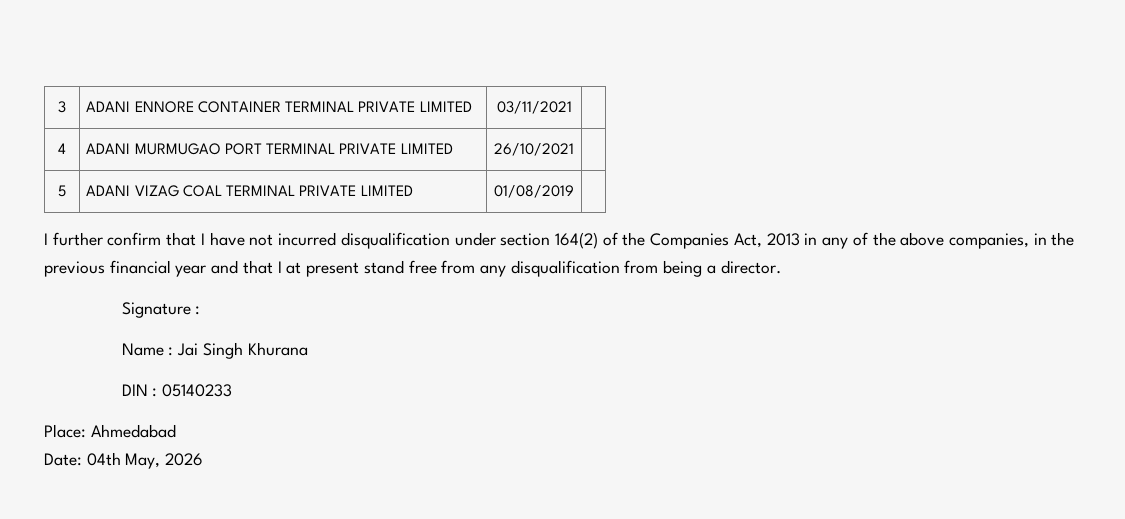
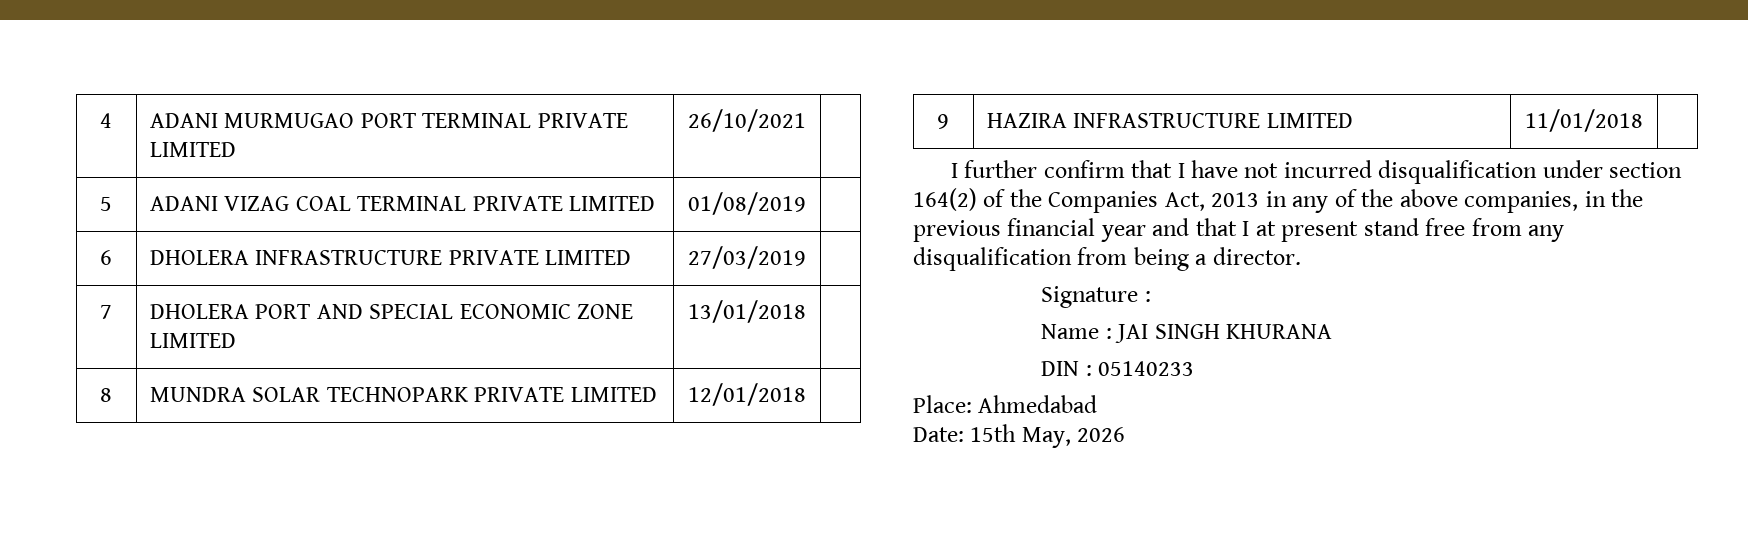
[57,101,66,113] [86,101,472,113] [496,101,572,114] 3 | ADANI ENNORE CONTAINER TERMINAL PRIVATE LIMITED | 03/11/2021 | // -> (99, 120) none
(574, 191) none -> [99,250,112,265] [149,250,632,265] [688,246,806,269] [99,305,112,319] [149,304,634,319] [149,333,236,348] [688,300,806,323] [99,388,112,402] [149,387,657,402] [688,383,806,406] [936,114,949,129] [986,113,1353,128] [1525,109,1643,132] // 6 | DHOLERA INFRASTRUCTURE PRIVATE LIMITED | 27/03/2019 | // 7 | DHOLERA PORT AND SPECIAL ECONOMIC ZONE LIMITED | 13/01/2018 | // 8 | MUNDRA SOLAR TECHNOPARK PRIVATE LIMITED | 12/01/2018 | // 9 | HAZIRA INFRASTRUCTURE LIMITED | 11/01/2018 |
[177,342,308,359] Jai Singh Khurana -> [1115,324,1333,343] JAI SINGH KHURANA
[86,452,121,466] 04th -> [970,424,1017,442] 15th

